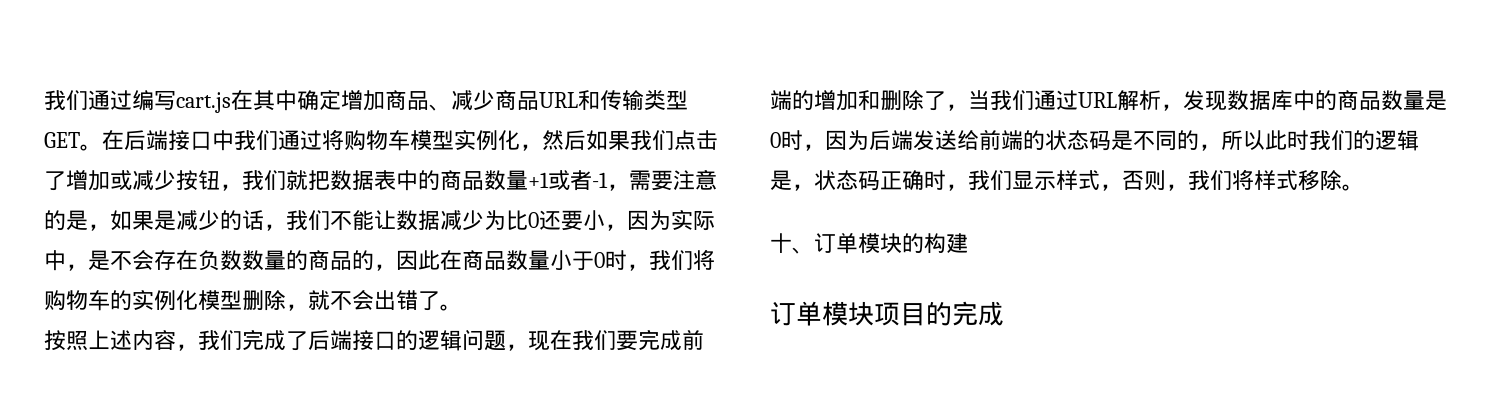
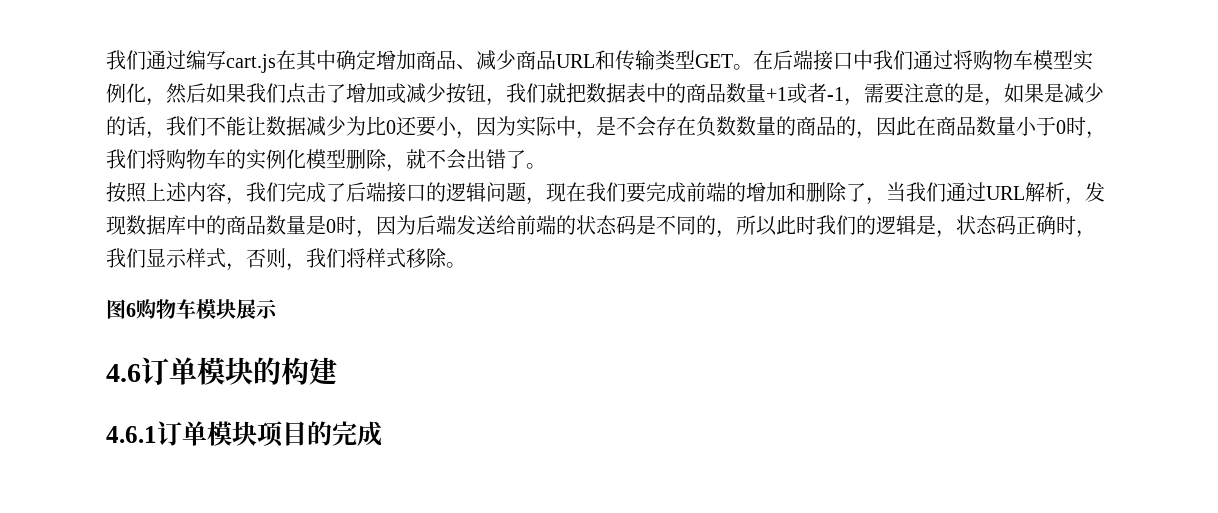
[770,233,814,254] 十、 -> [106,299,278,319] [106,364,141,382] 图6购物车模块展示 // 4.6
(968, 243) none -> [106,426,157,443] 4.6.1

